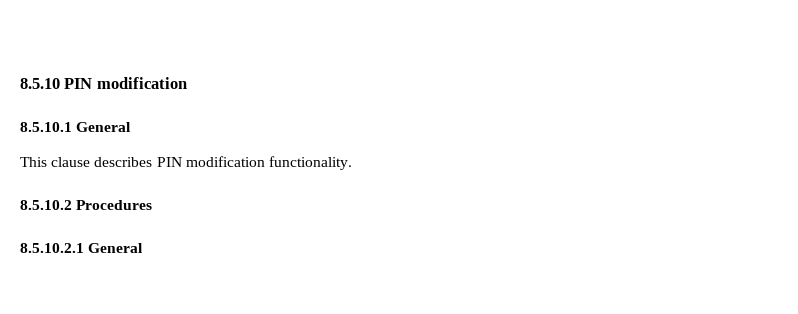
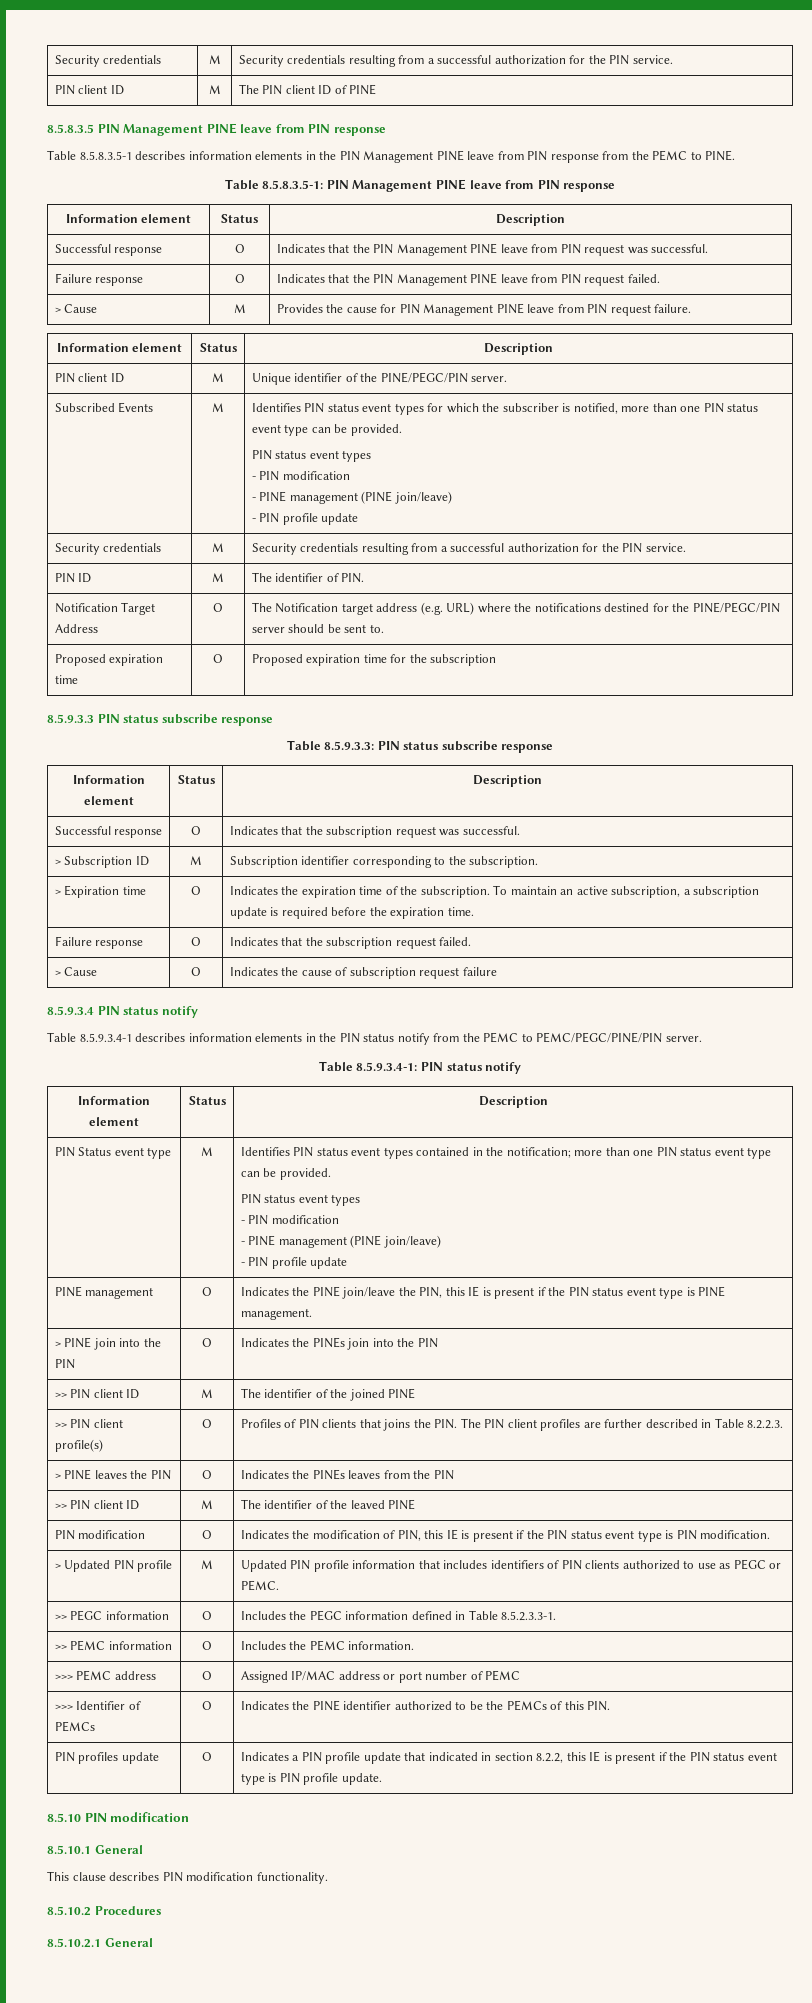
(20, 83) none -> [54,55,162,67] [208,55,221,64] [238,55,673,67] [54,85,124,95] [208,85,221,94] [238,84,377,95] [47,123,386,136] [47,150,736,163] [224,179,616,192] [65,214,192,223] [221,214,258,223] [496,214,565,226] [54,244,163,256] [234,244,245,253] [276,243,709,256] [54,273,144,286] [234,274,245,283] [276,273,660,286] [54,304,98,313] [233,304,246,313] [276,303,692,316] [56,343,183,352] [199,343,237,352] [484,343,553,355] [54,373,124,383] [212,373,224,382] [251,372,508,385] [54,402,154,413] [212,403,224,412] [251,403,759,415] [251,424,402,436] [251,450,372,462] [251,471,350,481] [251,491,452,504] [251,513,359,525] [54,543,162,555] [212,543,224,552] [251,543,686,555] [54,573,92,583] [212,573,224,582] [251,572,365,583] [54,602,156,615] [54,624,98,633] [213,603,223,612] [251,602,780,615] [251,624,384,633] [54,654,164,666] [54,675,78,684] [213,654,223,663] [251,654,497,666] [47,714,274,726] [286,740,554,753] [72,775,145,784] [83,796,134,805] [177,775,215,784] [473,775,542,787] [54,826,163,838] [191,826,201,835] [229,826,520,838] [54,856,149,868] [190,856,202,865] [229,856,539,868] [54,885,146,898] [191,886,201,895] [229,885,760,898] [229,907,474,919] [54,936,144,949] [191,937,201,946] [229,937,472,949] [54,967,98,976] [191,967,201,976] [229,967,497,979] [47,1006,198,1018] [47,1032,702,1045] [318,1061,522,1074] [78,1096,150,1105] [89,1117,139,1126] [188,1096,226,1105] [478,1096,548,1108] [54,1147,172,1159] [201,1147,213,1156] [240,1147,772,1159] [240,1168,331,1180] [240,1194,361,1206] [240,1215,339,1225] [240,1235,441,1248] [240,1257,348,1269] [54,1286,154,1299] [202,1287,212,1296] [240,1286,726,1299] [240,1308,312,1320] [54,1337,161,1350] [54,1359,75,1369] [202,1338,212,1347] [240,1337,438,1350] [54,1389,140,1399] [201,1389,213,1398] [240,1388,416,1401] [54,1419,123,1429] [54,1439,103,1452] [202,1419,212,1428] [240,1418,784,1431] [54,1469,171,1480] [202,1470,212,1479] [240,1469,454,1480] [54,1500,140,1510] [201,1500,213,1509] [240,1499,416,1510] [54,1530,146,1540] [202,1530,212,1539] [240,1529,771,1542] [54,1560,173,1572] [201,1560,213,1569] [240,1559,782,1572] [240,1580,279,1591] [54,1610,169,1621] [202,1611,212,1620] [240,1610,557,1621] [54,1640,172,1651] [202,1641,212,1650] [240,1640,415,1651] [54,1670,156,1681] [202,1671,212,1680] [240,1670,521,1683] [54,1701,141,1710] [54,1721,95,1732] [202,1701,212,1710] [240,1700,611,1711] [54,1752,159,1764] [202,1752,212,1761] [240,1751,777,1764] [240,1773,382,1785] Security credentials | M | Security credentials resulting from a successful authorization for the PIN service. // PIN client ID | M | The PIN client ID of PINE // 8.5.8.3.5 PIN Management PINE leave from PIN response // Table 8.5.8.3.5-1 describes information elements in the PIN Management PINE leave from PIN response from the PEMC to PINE. // Table 8.5.8.3.5-1: PIN Management PINE leave from PIN response // Information element | Status | Description // Successful response | O | Indicates that the PIN Management PINE leave from PIN request was successful. // Failure response | O | Indicates that the PIN Management PINE leave from PIN request failed. // > Cause | M | Provides the cause for PIN Management PINE leave from PIN request failure. // Information element | Status | Description // PIN client ID | M | Unique identifier of the PINE/PEGC/PIN server. // Subscribed Events | M | Identifies PIN status event types for which the subscriber is notified, more than one PIN status event type can be provided. // PIN status event types // - PIN modification // - PINE management (PINE join/leave) // - PIN profile update // Security credentials | M | Security credentials resulting from a successful authorization for the PIN service. // PIN ID | M | The identifier of PIN. // Notification Target Address | O | The Notification target address (e.g. URL) where the notifications destined for the PINE/PEGC/PIN server should be sent to. // Proposed expiration time | O | Proposed expiration time for the subscription // 8.5.9.3.3 PIN status subscribe response // Table 8.5.9.3.3: PIN status subscribe response // Information element | Status | Description // Successful response | O | Indicates that the subscription request was successful. // > Subscription ID | M | Subscription identifier corresponding to the subscription. // > Expiration time | O | Indicates the expiration time of the subscription. To maintain an active subscription, a subscription update is required before the expiration time. // Failure response | O | Indicates that the subscription request failed. // > Cause | O | Indicates the cause of subscription request failure // 8.5.9.3.4 PIN status notify // Table 8.5.9.3.4-1 describes information elements in the PIN status notify from the PEMC to PEMC/PEGC/PINE/PIN server. // Table 8.5.9.3.4-1: PIN status notify // Information element | Status | Description // PIN Status event type | M | Identifies PIN status event types contained in the notification; more than one PIN status event type can be provided. // PIN status event types // - PIN modification // - PINE management (PINE join/leave) // - PIN profile update // PINE management | O | Indicates the PINE join/leave the PIN, this IE is present if the PIN status event type is PINE management. // > PINE join into the PIN | O | Indicates the PINEs join into the PIN // >> PIN client ID | M | The identifier of the joined PINE // >> PIN client profile(s) | O | Profiles of PIN clients that joins the PIN. The PIN client profiles are further described in Table 8.2.2.3. // > PINE leaves the PIN | O | Indicates the PINEs leaves from the PIN // >> PIN client ID | M | The identifier of the leaved PINE // PIN modification | O | Indicates the modification of PIN, this IE is present if the PIN status event type is PIN modification. // > Updated PIN profile | M | Updated PIN profile information that includes identifiers of PIN clients authorized to use as PEGC or PEMC. // >> PEGC information | O | Includes the PEGC information defined in Table 8.5.2.3.3-1. // >> PEMC information | O | Includes the PEMC information. // >>> PEMC address | O | Assigned IP/MAC address or port number of PEMC // >>> Identifier of PEMCs | O | Indicates the PINE identifier authorized to be the PEMCs of this PIN. // PIN profiles update | O | Indicates a PIN profile update that indicated in section 8.2.2, this IE is present if the PIN status event type is PIN profile update. //

